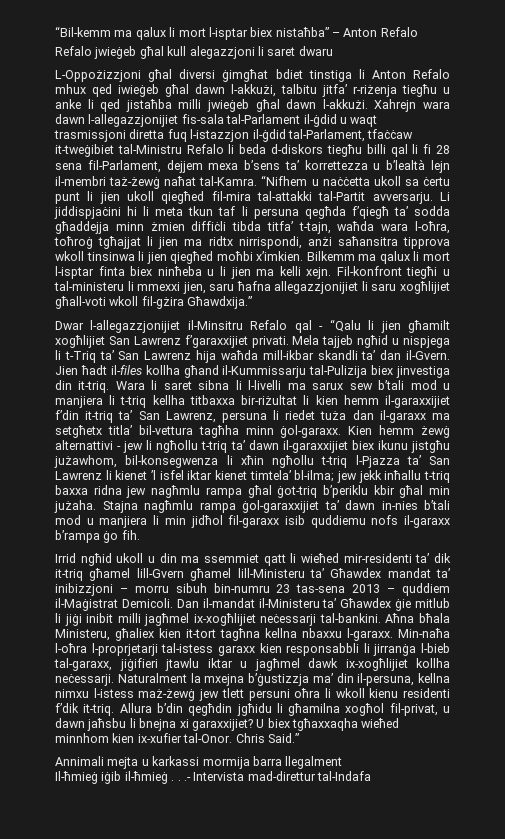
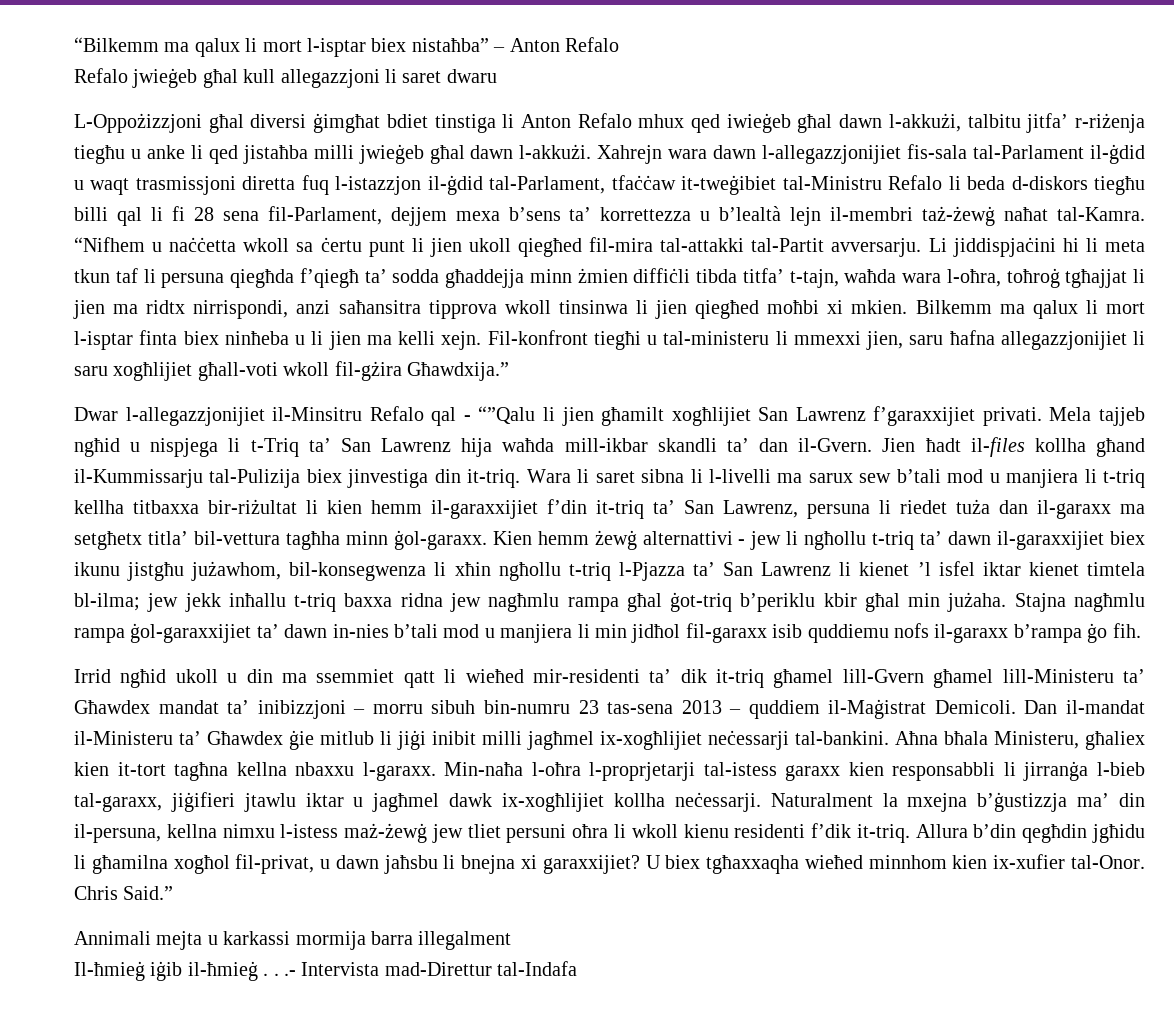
[55,26,111,37] “Bil-kemm -> [74,37,159,52] “Bilkemm
[189,46,255,59] alegazzjoni -> [280,69,380,88] allegazzjoni
[373,176,401,186] ukoll -> [243,238,290,252] wkoll
[304,206,346,219] qegħda -> [230,269,294,288] qiegħda
[307,237,332,246] anżi -> [296,300,331,314] anzi
[256,251,304,261] x’imkien. -> [827,300,908,314] xi mkien.
[329,319,361,332] “Qalu -> [478,406,536,424] “”Qalu
[249,470,291,480] timtela’ -> [1086,562,1145,576] timtela
[221,688,244,698] tlett -> [467,824,501,838] tliet
[285,756,343,769] llegalment -> [418,931,512,950] illegalment
[247,771,316,781] mad-direttur -> [384,962,492,976] mad-Direttur

